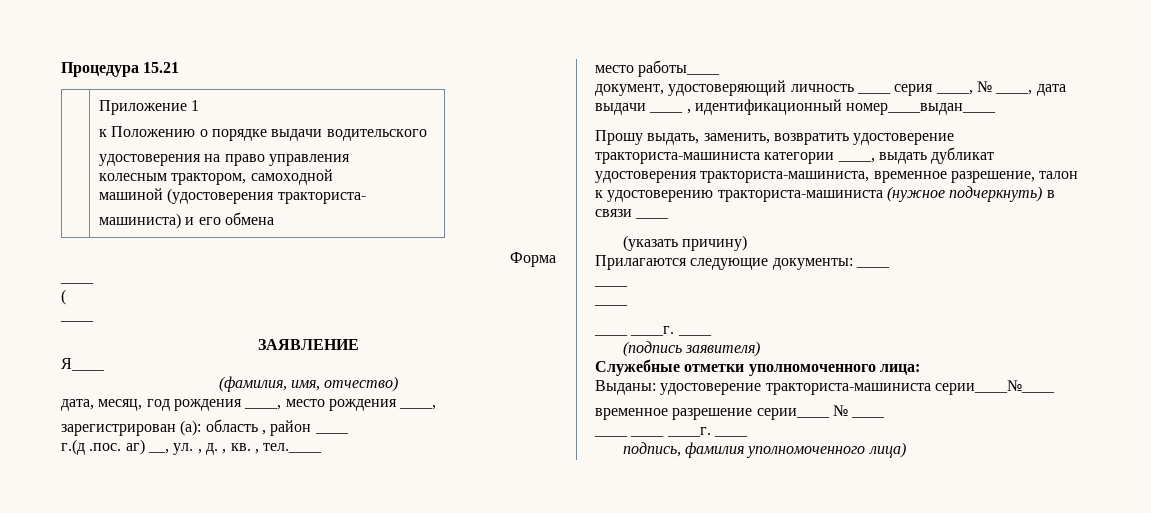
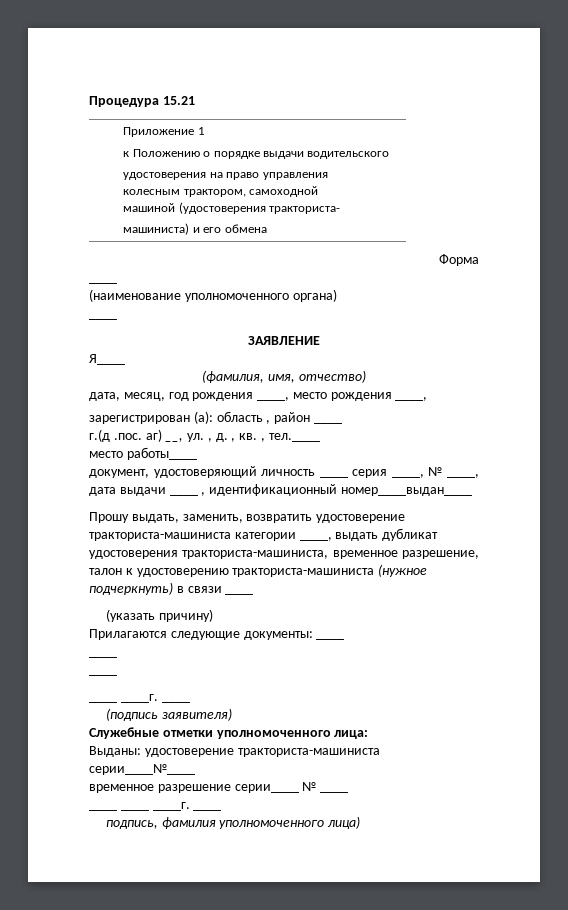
[61,289,66,305] ( -> [89,289,337,302] (наименование уполномоченного органа)

